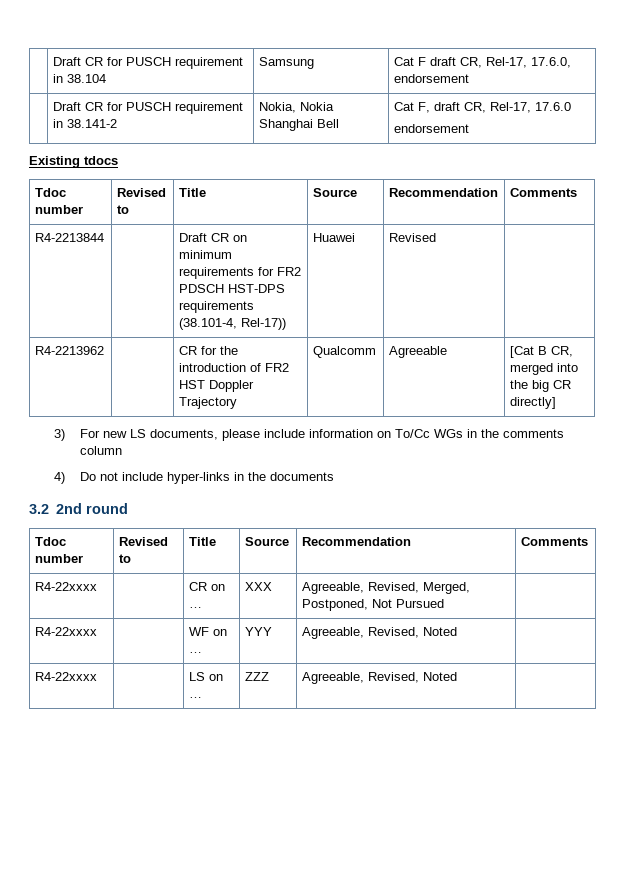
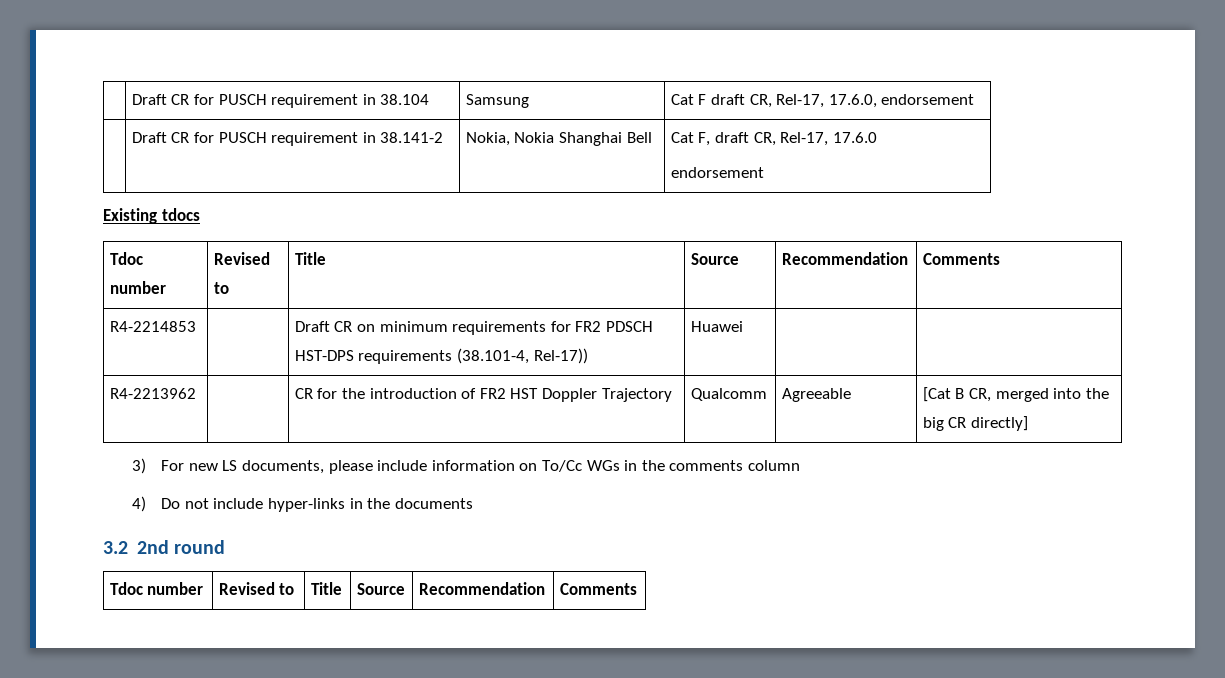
[34,233,104,242] R4-2213844 -> [109,321,196,332] R4-2214853
[388,233,436,242] Revised -> (743, 326) none
[34,582,97,591] [188,582,225,591] [188,607,202,608] [244,582,272,591] [301,582,470,594] [301,599,444,611] [34,627,97,636] [188,627,227,636] [188,652,202,653] [244,627,272,636] [301,627,457,639] [34,672,97,681] [188,672,223,681] [188,697,202,698] [244,672,269,681] [301,672,457,684] // R4-22xxxx | | CR on … | XXX | Agreeable, Revised, Merged, Postponed, Not Pursued | // R4-22xxxx | | WF on … | YYY | Agreeable, Revised, Noted | // R4-22xxxx | | LS on … | ZZZ | Agreeable, Revised, Noted | -> (637, 589) none

